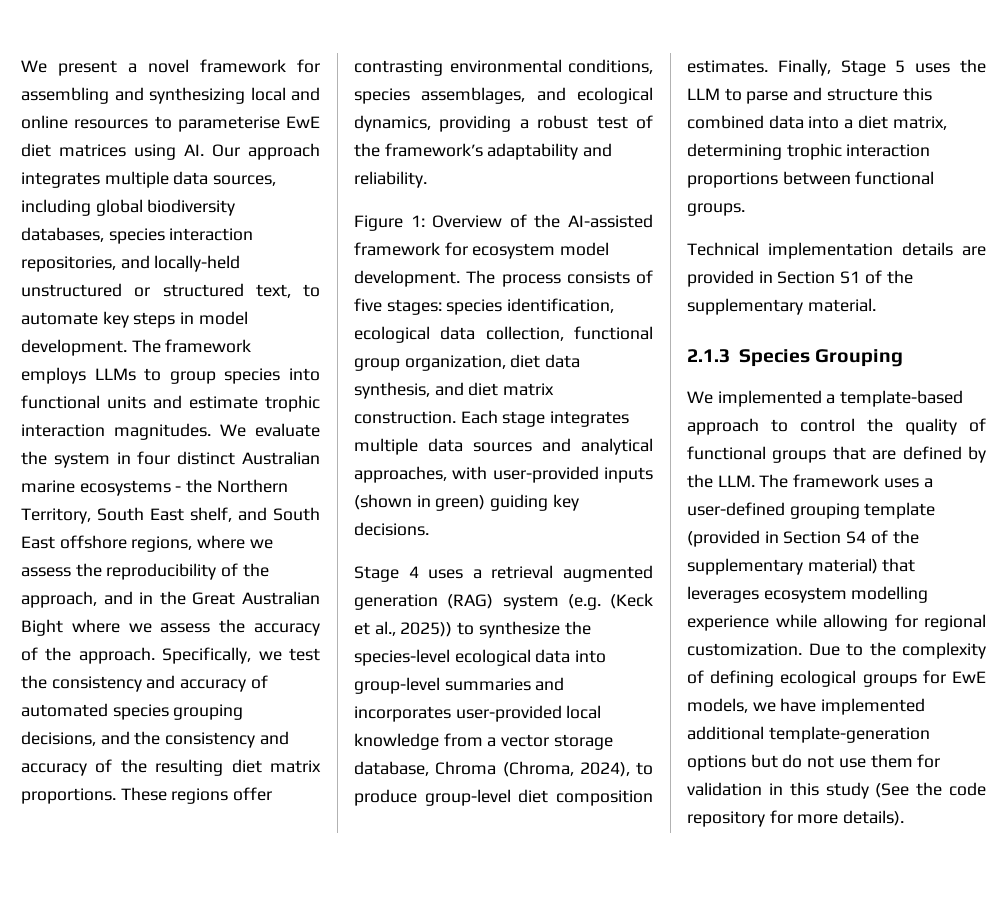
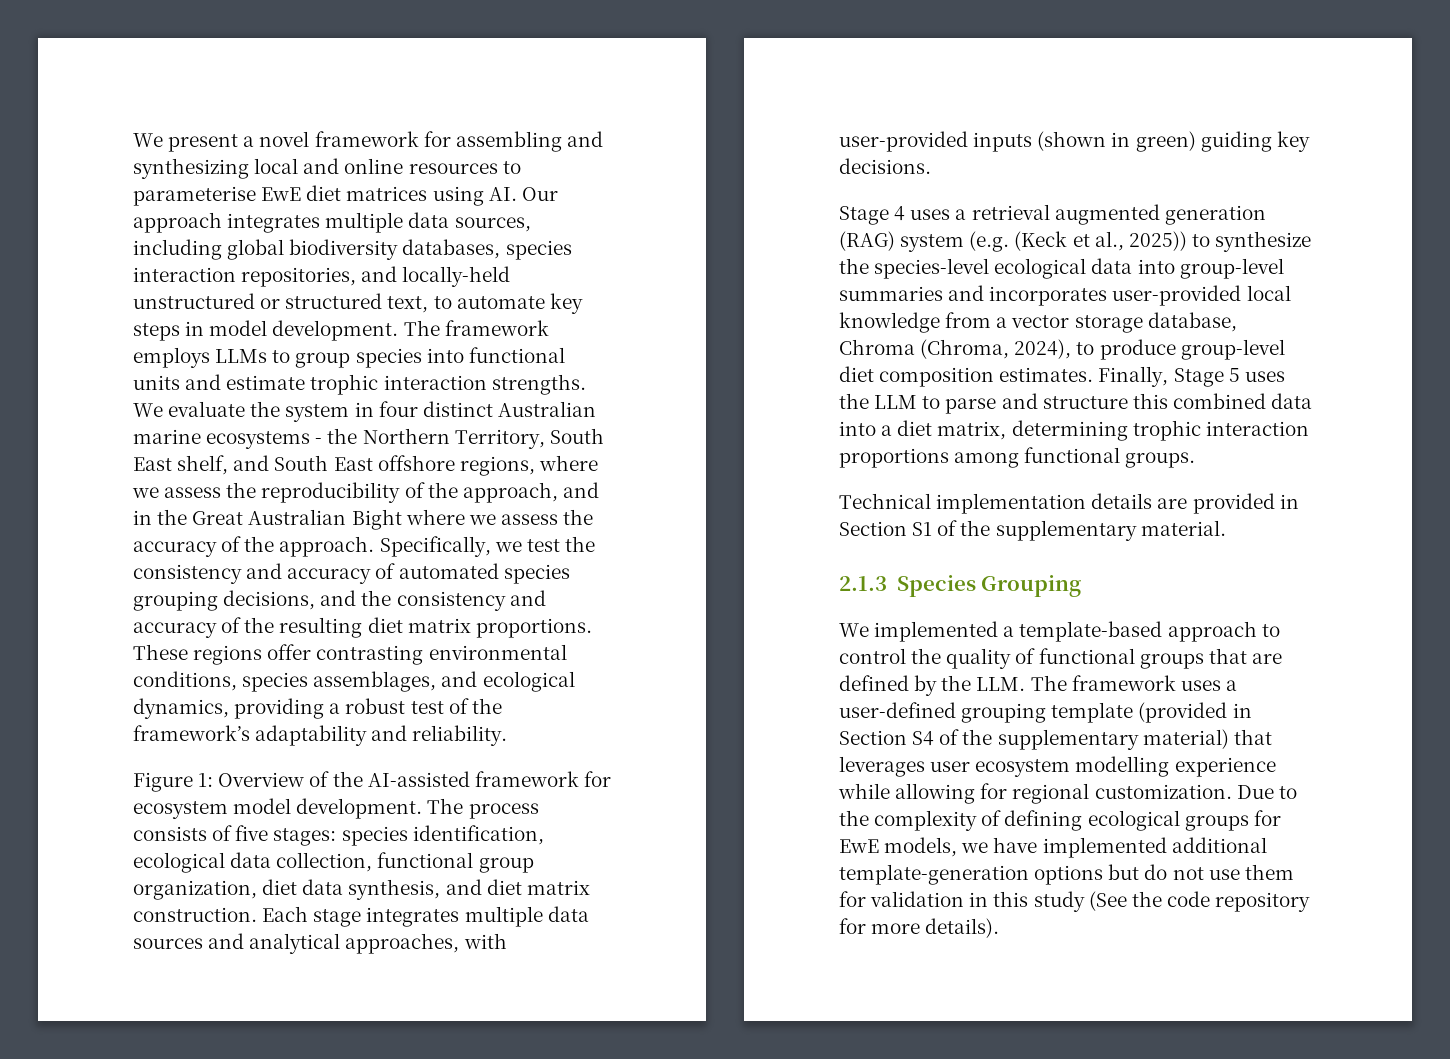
[114,423,211,440] magnitudes. -> [491,374,586,395] strengths.
[782,171,851,185] between -> [954,452,1020,468] among
(759, 594) none -> [930,761,971,772] user

